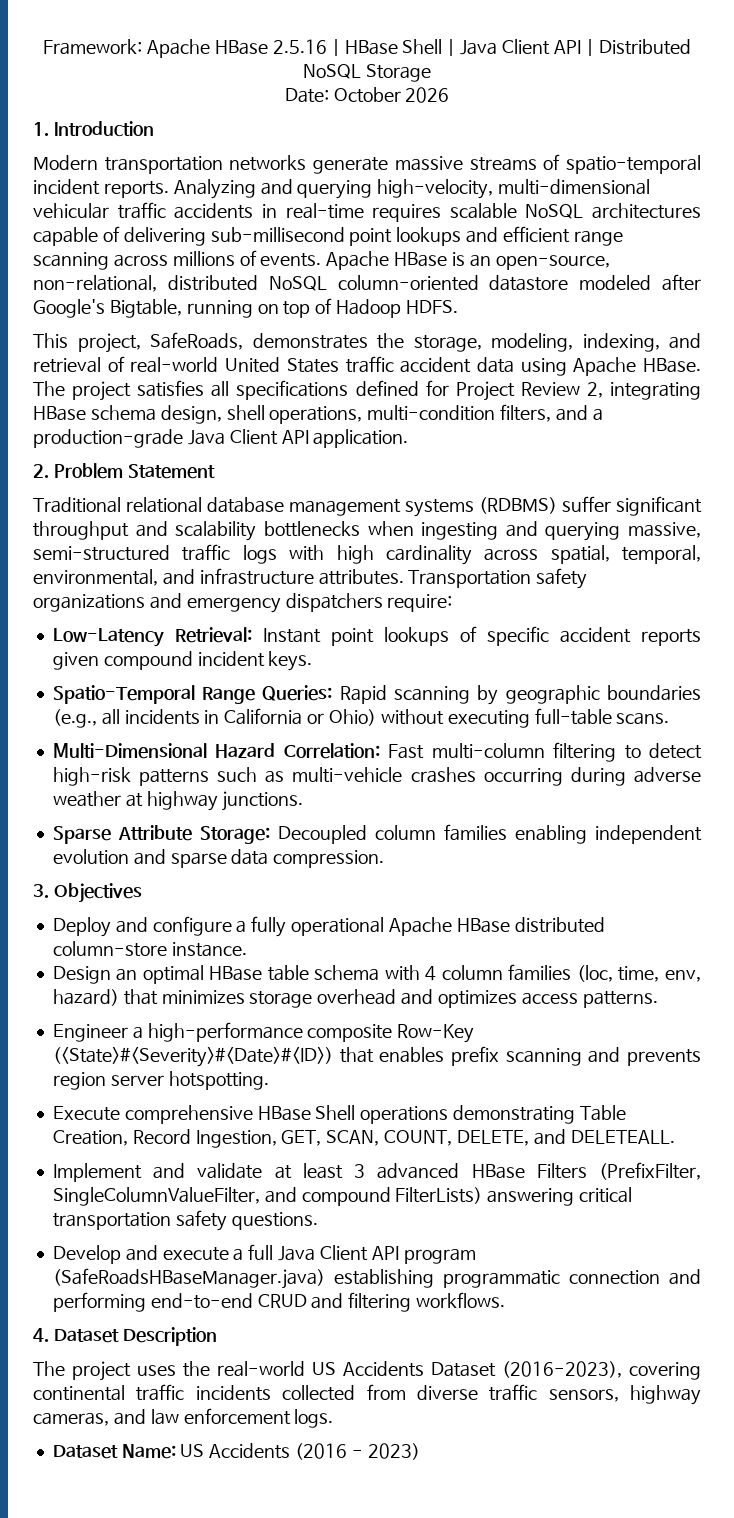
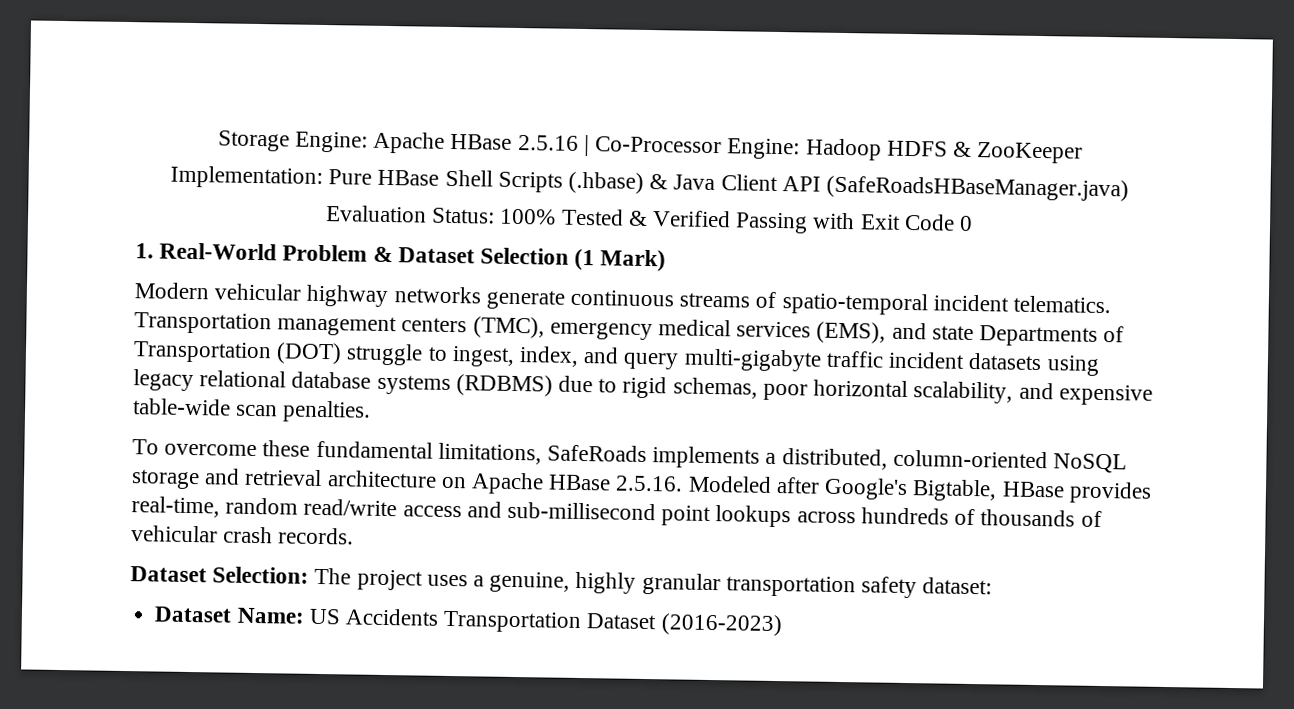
[43,39,143,55] Framework: -> [217,130,369,153] Storage Engine:
[344,39,691,56] [303,64,431,82] [284,87,450,103] [33,121,154,137] HBase Shell | Java Client API | Distributed NoSQL Storage // Date: October 2026 // 1. Introduction -> [595,136,1084,164] [169,165,1130,202] [325,205,974,234] [135,242,667,272] Co-Processor Engine: Hadoop HDFS & ZooKeeper // Implementation: Pure HBase Shell Scripts (.hbase) & Java Client API (SafeRoadsHBaseManager.java) // Evaluation Status: 100% Tested & Verified Passing with Exit Code 0 // 1. Real-World Problem & Dataset Selection (1 Mark)
[104,156,223,174] transportation -> [214,283,390,308] vehicular highway
[394,156,463,171] massive -> [570,289,675,307] continuous
[103,179,651,199] [33,202,701,222] [33,226,623,246] [33,250,610,270] [33,274,701,292] [33,298,459,318] [33,332,702,353] [33,356,702,376] [33,380,702,401] [33,404,603,424] [33,429,409,448] [33,463,215,479] [33,496,703,517] [33,521,702,541] [33,544,701,565] [33,568,588,589] [33,593,453,613] [52,626,701,647] [52,651,313,671] [52,685,701,705] [52,708,670,728] [52,742,703,762] [52,767,701,786] [52,791,304,811] [52,824,702,844] [52,849,385,868] [33,883,142,903] [52,916,605,937] [52,941,247,957] [52,964,701,984] [52,989,658,1008] [52,1022,475,1043] [52,1046,701,1067] [52,1071,269,1090] [52,1105,626,1124] [52,1129,675,1148] [52,1162,701,1182] [52,1187,633,1206] [52,1210,318,1231] [52,1244,476,1264] [52,1268,702,1289] [52,1292,506,1312] [33,1327,217,1346] [33,1361,701,1381] [33,1384,701,1405] [33,1408,334,1428] reports. Analyzing and querying high-velocity, multi-dimensional vehicular traffic accidents in real-time requires scalable NoSQL architectures capable of delivering sub-millisecond point lookups and efficient range scanning across millions of events. Apache HBase is an open-source, non-relational, distributed NoSQL column-oriented datastore modeled after Google's Bigtable, running on top of Hadoop HDFS. // This project, SafeRoads, demonstrates the storage, modeling, indexing, and retrieval of real-world United States traffic accident data using Apache HBase. The project satisfies all specifications defined for Project Review 2, integrating HBase schema design, shell operations, multi-condition filters, and a production-grade Java Client API application. // 2. Problem Statement // Traditional relational database management systems (RDBMS) suffer significant throughput and scalability bottlenecks when ingesting and querying massive, semi-structured traffic logs with high cardinality across spatial, temporal, environmental, and infrastructure attributes. Transportation safety organizations and emergency dispatchers require: // Low-Latency Retrieval: Instant point lookups of specific accident reports given compound incident keys. // Spatio-Temporal Range Queries: Rapid scanning by geographic boundaries (e.g., all incidents in California or Ohio) without executing full-table scans. // Multi-Dimensional Hazard Correlation: Fast multi-column filtering to detect high-risk patterns such as multi-vehicle crashes occurring during adverse weather at highway junctions. // Sparse Attribute Storage: Decoupled column families enabling independent evolution and sparse data compression. // 3. Objectives // Deploy and configure a fully operational Apache HBase distributed column-store instance. // Design an optimal HBase table schema with 4 column families (loc, time, env, hazard) that minimizes storage overhead and optimizes access patterns. // Engineer a high-performance composite Row-Key (<State>#<Severity>#<Date>#<ID>) that enables prefix scanning and prevents region server hotspotting. // Execute comprehensive HBase Shell operations demonstrating Table Creation, Record Ingestion, GET, SCAN, COUNT, DELETE, and DELETEALL. // Implement and validate at least 3 advanced HBase Filters (PrefixFilter, SingleColumnValueFilter, and compound FilterLists) answering critical transportation safety questions. // Develop and execute a full Java Client API program (SafeRoadsHBaseManager.java) establishing programmatic connection and performing end-to-end CRUD and filtering workflows. // 4. Dataset Description // The project uses the real-world US Accidents Dataset (2016-2023), covering continental traffic incidents collected from diverse traffic sensors, highway cameras, and law enforcement logs. -> [1013,295,1112,314] [134,312,1125,347] [133,341,1100,376] [133,369,1153,406] [133,398,372,423] [132,439,1128,474] [131,468,1152,504] [131,496,1102,528] [131,525,355,545] [130,566,993,599] telematics. Transportation management centers (TMC), emergency medical services (EMS), and state Departments of Transportation (DOT) struggle to ingest, index, and query multi-gigabyte traffic incident datasets using legacy relational database systems (RDBMS) due to rigid schemas, poor horizontal scalability, and expensive table-wide scan penalties. // To overcome these fundamental limitations, SafeRoads implements a distributed, column-oriented NoSQL storage and retrieval architecture on Apache HBase 2.5.16. Modeled after Google's Bigtable, HBase provides real-time, random read/write access and sub-millisecond point lookups across hundreds of thousands of vehicular crash records. // Dataset Selection: The project uses a genuine, highly granular transportation safety dataset:
[295,1443,420,1460] (2016 - 2023) -> [443,610,783,637] Transportation Dataset (2016-2023)

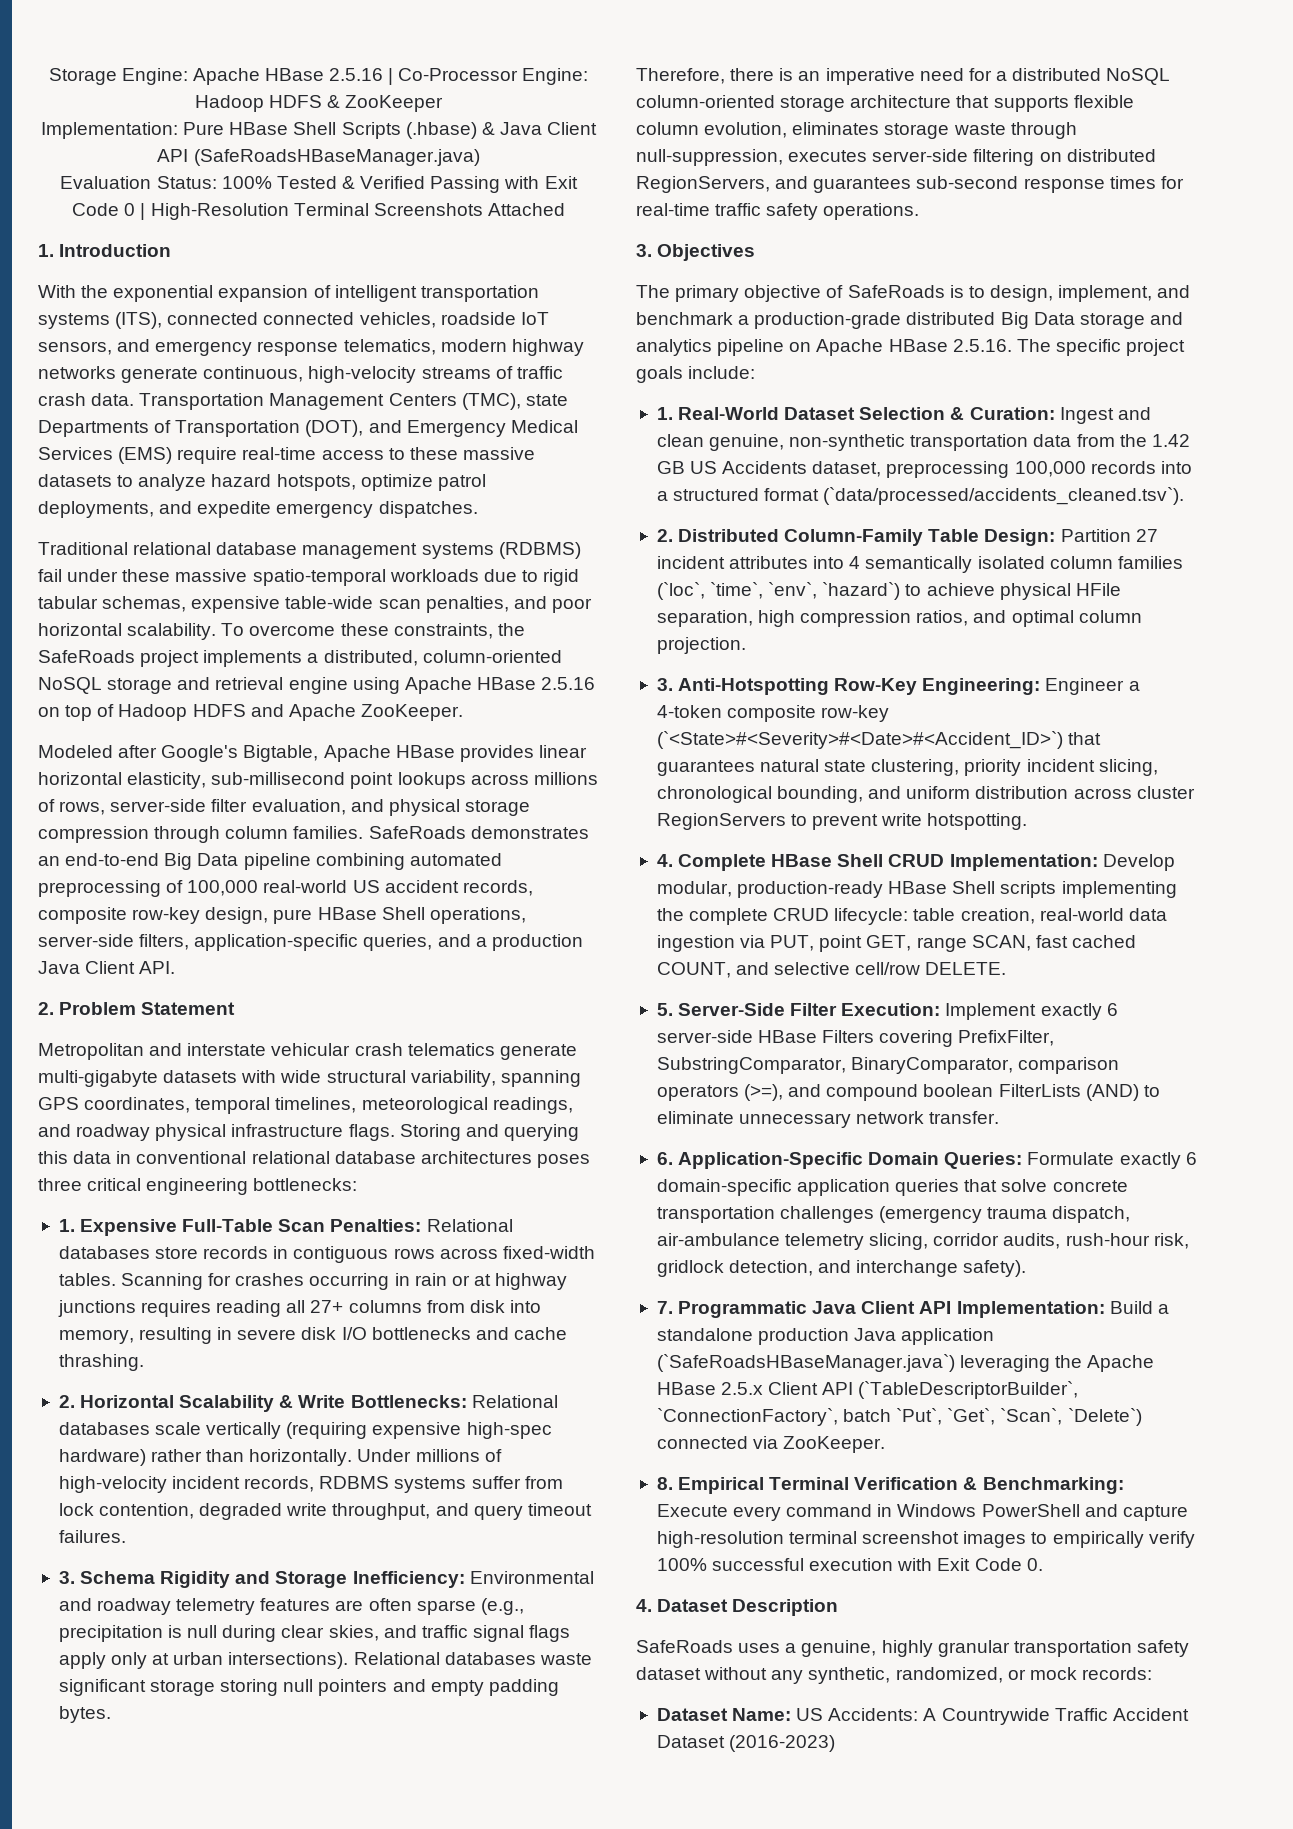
[135,242,667,272] [134,282,1112,316] [134,312,1125,347] [133,341,1100,376] [133,369,372,392] // 1. Real-World Problem & Dataset Selection (1 Mark) // Modern vehicular highway networks generate continuous streams of spatio-temporal incident telematics. Transportation management centers (TMC), emergency medical services (EMS), and state Departments of Transportation (DOT) struggle to ingest, index, and query multi-gigabyte traffic incident datasets using legacy relational database -> [140,203,565,220] [38,244,172,257] [38,285,539,302] [38,312,549,329] [38,339,584,356] [38,366,563,383] [38,393,568,410] [38,420,578,437] [38,447,535,464] [38,474,486,491] [38,501,478,518] [38,542,418,559] | High-Resolution Terminal Screenshots Attached // 1. Introduction // With the exponential expansion of intelligent transportation systems (ITS), connected connected vehicles, roadside IoT sensors, and emergency response telematics, modern highway networks generate continuous, high-velocity streams of traffic crash data. Transportation Management Centers (TMC), state Departments of Transportation (DOT), and Emergency Medical Services (EMS) require real-time access to these massive datasets to analyze hazard hotspots, optimize patrol deployments, and expedite emergency dispatches. // Traditional relational database management
[558,375,1153,406] [133,398,372,423] [132,439,648,465] due to rigid schemas, poor horizontal scalability, and expensive table-wide scan penalties. // To overcome these fundamental limitations, SafeRoads -> [38,569,580,586] [38,596,592,613] [38,623,525,640] [38,650,200,667] fail under these massive spatio-temporal workloads due to rigid tabular schemas, expensive table-wide scan penalties, and poor horizontal scalability. To overcome these constraints, the SafeRoads project
[326,470,1152,504] [131,496,1102,528] [131,525,355,545] [130,566,423,591] architecture on Apache HBase 2.5.16. Modeled after Google's Bigtable, HBase provides real-time, random read/write access and sub-millisecond point lookups across hundreds of thousands of vehicular crash records. // Dataset Selection: The project -> [288,677,596,694] [38,704,463,721] [38,745,587,762] [38,772,598,789] [38,799,530,816] [38,826,589,843] [38,853,502,870] [38,880,533,897] [38,907,526,924] [38,934,583,951] [38,961,176,974] [38,1002,236,1015] [38,1043,577,1060] [38,1070,581,1087] [38,1097,573,1114] [38,1124,579,1141] [38,1151,590,1168] [38,1178,358,1195] [58,1219,513,1236] [58,1246,595,1263] [58,1273,568,1290] [57,1300,541,1317] [58,1327,567,1344] [58,1354,144,1371] [58,1395,558,1412] [58,1422,552,1439] [58,1449,502,1466] [58,1476,563,1493] [58,1503,592,1520] [58,1530,126,1543] [58,1571,594,1588] [58,1598,524,1615] [58,1625,571,1642] [58,1652,592,1669] [58,1679,559,1696] [58,1706,111,1723] [636,68,1171,85] [636,95,1134,112] [636,122,1077,139] [636,149,1156,166] [636,176,1184,193] [636,203,920,220] [636,244,756,261] [636,285,1191,302] [636,312,1183,329] [636,339,1186,356] [636,366,756,383] [656,407,1151,424] [656,434,1190,451] [656,461,1192,478] [656,487,1185,505] [656,529,1158,546] [656,556,1183,573] [656,582,1121,600] [656,610,1142,627] [656,637,746,654] [656,678,1140,695] [656,705,890,722] [656,731,1102,749] [656,759,1158,776] [656,786,1195,803] [656,813,1028,830] [656,854,1175,871] [656,881,1177,898] [656,908,1167,925] [656,935,1136,952] [656,962,1007,978] [656,1003,1118,1020] [656,1030,1055,1047] [656,1057,1120,1074] [656,1084,1160,1101] [656,1111,1000,1128] [656,1152,1197,1169] [656,1179,1128,1196] [656,1206,1131,1223] [656,1233,1189,1250] [656,1260,1027,1277] [656,1301,1169,1318] [656,1328,995,1345] [656,1354,1155,1372] [656,1381,1079,1399] [656,1408,1142,1426] [656,1436,886,1453] [656,1477,1124,1494] [656,1504,1188,1521] [656,1531,1195,1548] [656,1558,1043,1571] [636,1599,839,1616] [636,1640,733,1653] engine using Apache HBase 2.5.16 on top of Hadoop HDFS and Apache ZooKeeper. // Modeled after Google's Bigtable, Apache HBase provides linear horizontal elasticity, sub-millisecond point lookups across millions of rows, server-side filter evaluation, and physical storage compression through column families. SafeRoads demonstrates an end-to-end Big Data pipeline combining automated preprocessing of 100,000 real-world US accident records, composite row-key design, pure HBase Shell operations, server-side filters, application-specific queries, and a production Java Client API. // 2. Problem Statement // Metropolitan and interstate vehicular crash telematics generate multi-gigabyte datasets with wide structural variability, spanning GPS coordinates, temporal timelines, meteorological readings, and roadway physical infrastructure flags. Storing and querying this data in conventional relational database architectures poses three critical engineering bottlenecks: // 1. Expensive Full-Table Scan Penalties: Relational databases store records in contiguous rows across fixed-width tables. Scanning for crashes occurring in rain or at highway junctions requires reading all 27+ columns from disk into memory, resulting in severe disk I/O bottlenecks and cache thrashing. // 2. Horizontal Scalability & Write Bottlenecks: Relational databases scale vertically (requiring expensive high-spec hardware) rather than horizontally. Under millions of high-velocity incident records, RDBMS systems suffer from lock contention, degraded write throughput, and query timeout failures. // 3. Schema Rigidity and Storage Inefficiency: Environmental and roadway telemetry features are often sparse (e.g., precipitation is null during clear skies, and traffic signal flags apply only at urban intersections). Relational databases waste significant storage storing null pointers and empty padding bytes. // Therefore, there is an imperative need for a distributed NoSQL column-oriented storage architecture that supports flexible column evolution, eliminates storage waste through null-suppression, executes server-side filtering on distributed RegionServers, and guarantees sub-second response times for real-time traffic safety operations. // 3. Objectives // The primary objective of SafeRoads is to design, implement, and benchmark a production-grade distributed Big Data storage and analytics pipeline on Apache HBase 2.5.16. The specific project goals include: // 1. Real-World Dataset Selection & Curation: Ingest and clean genuine, non-synthetic transportation data from the 1.42 GB US Accidents dataset, preprocessing 100,000 records into a structured format (`data/processed/accidents_cleaned.tsv`). // 2. Distributed Column-Family Table Design: Partition 27 incident attributes into 4 semantically isolated column families (`loc`, `time`, `env`, `hazard`) to achieve physical HFile separation, high compression ratios, and optimal column projection. // 3. Anti-Hotspotting Row-Key Engineering: Engineer a 4-token composite row-key (`<State>#<Severity>#<Date>#<Accident_ID>`) that guarantees natural state clustering, priority incident slicing, chronological bounding, and uniform distribution across cluster RegionServers to prevent write hotspotting. // 4. Complete HBase Shell CRUD Implementation: Develop modular, production-ready HBase Shell scripts implementing the complete CRUD lifecycle: table creation, real-world data ingestion via PUT, point GET, range SCAN, fast cached COUNT, and selective cell/row DELETE. // 5. Server-Side Filter Execution: Implement exactly 6 server-side HBase Filters covering PrefixFilter, SubstringComparator, BinaryComparator, comparison operators (>=), and compound boolean FilterLists (AND) to eliminate unnecessary network transfer. // 6. Application-Specific Domain Queries: Formulate exactly 6 domain-specific application queries that solve concrete transportation challenges (emergency trauma dispatch, air-ambulance telemetry slicing, corridor audits, rush-hour risk, gridlock detection, and interchange safety). // 7. Programmatic Java Client API Implementation: Build a standalone production Java application (`SafeRoadsHBaseManager.java`) leveraging the Apache HBase 2.5.x Client API (`TableDescriptorBuilder`, `ConnectionFactory`, batch `Put`, `Get`, `Scan`, `Delete`) connected via ZooKeeper. // 8. Empirical Terminal Verification & Benchmarking: Execute every command in Windows PowerShell and capture high-resolution terminal screenshot images to empirically verify 100% successful execution with Exit Code 0. // 4. Dataset Description // SafeRoads
[922,577,993,595] [154,606,583,634] dataset: // Dataset Name: US Accidents Transportation -> [636,1667,1152,1684] [656,1708,1189,1725] dataset without any synthetic, randomized, or mock records: // Dataset Name: US Accidents: A Countrywide Traffic Accident

